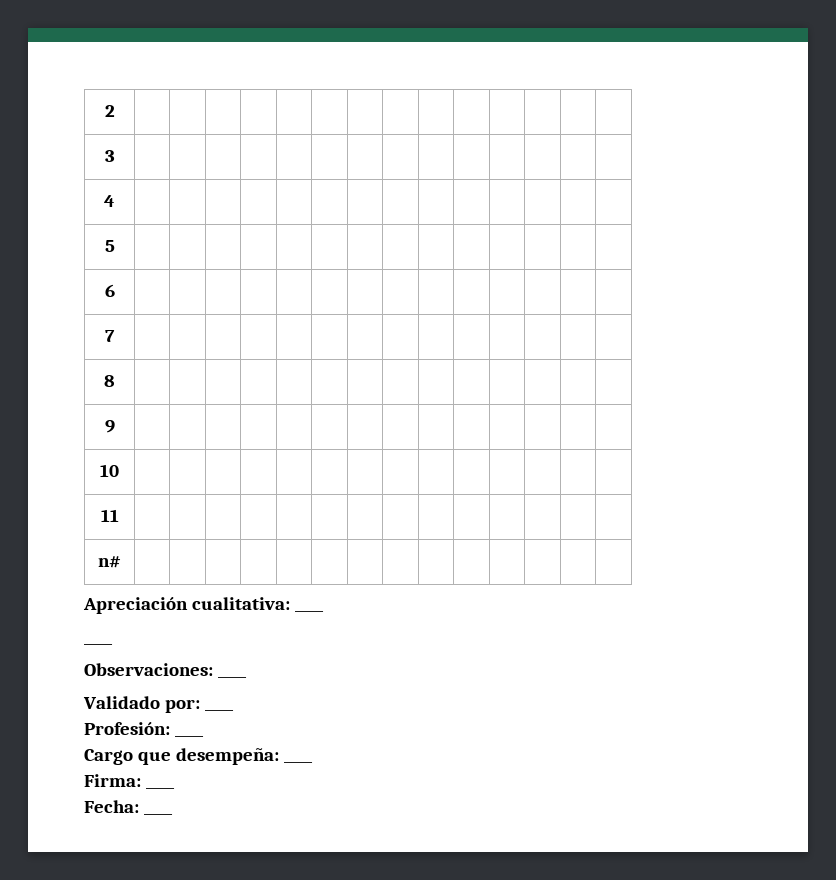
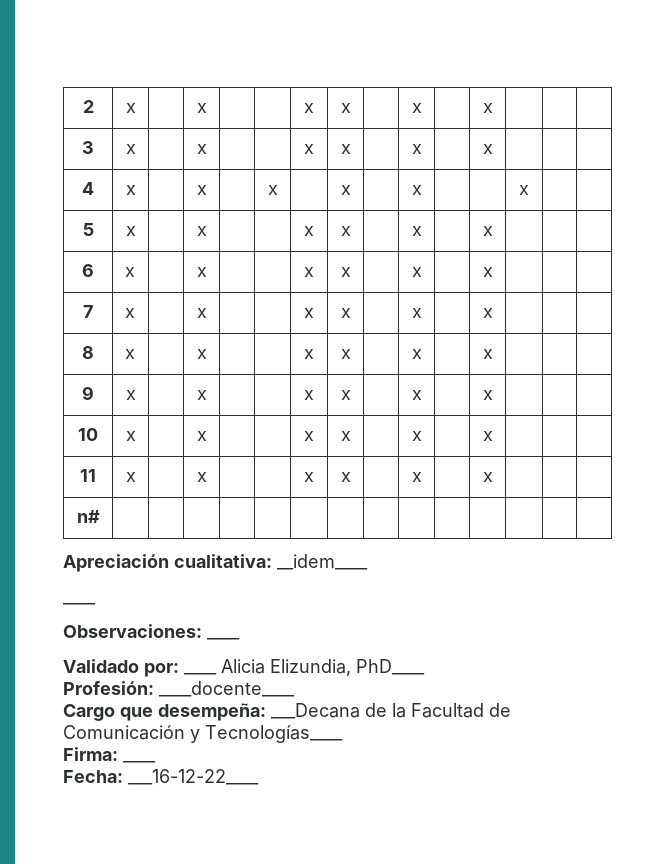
[104,150,115,162] [104,195,115,207] [104,240,115,252] [104,284,115,297] [105,330,115,342] [104,375,115,387] [104,420,115,433] [100,464,119,477] [100,509,119,522] | | | | | | | | | | | | | // 3 | | | | | | | | | | | | | | // 4 | | | | | | | | | | | | | | // 5 | | | | | | | | | | | | | | // 6 | | | | | | | | | | | | | | // 7 | | | | | | | | | | | | | | // 8 | | | | | | | | | | | | | | // 9 | | | | | | | | | | | | | | // 10 | | | | | | | | | | | | | | // 11 | | | | | | | | | | | -> [125,103,136,113] [196,103,207,113] [304,103,314,113] [340,103,351,113] [411,103,422,113] [482,103,493,113] [82,141,94,154] [125,144,136,154] [196,144,207,154] [304,144,314,154] [340,144,351,154] [411,144,422,154] [482,144,493,154] [82,182,94,195] [125,185,136,195] [196,185,207,195] [267,185,278,195] [340,185,351,195] [411,185,422,195] [519,185,529,195] [82,223,94,236] [125,226,136,236] [196,226,207,236] [304,226,314,236] [340,226,351,236] [411,226,422,236] [482,226,493,236] [82,264,94,277] [124,267,135,277] [196,267,207,277] [304,267,314,277] [340,267,351,277] [411,267,422,277] [482,267,493,277] [83,305,93,318] [124,308,135,318] [196,308,207,318] [304,308,314,318] [340,308,351,318] [411,308,422,318] [482,308,493,318] [82,346,94,359] [124,349,135,359] [196,349,207,359] [304,349,314,359] [340,349,351,359] [411,349,422,359] [482,349,493,359] [82,386,94,400] [125,390,136,400] [196,390,207,400] [304,390,314,400] [340,390,351,400] [411,390,422,400] [482,390,493,400] [78,428,98,441] [125,431,136,441] [196,431,207,441] [304,431,314,441] [340,431,351,441] [411,431,422,441] [482,431,493,441] [80,469,96,482] [125,472,136,482] [196,472,207,482] [304,472,314,482] [340,472,351,482] [411,472,422,482] [482,472,493,482] x | | x | | | x | x | | x | | x | | | // 3 | x | | x | | | x | x | | x | | x | | | // 4 | x | | x | | x | | x | | x | | | x | | // 5 | x | | x | | | x | x | | x | | x | | | // 6 | x | | x | | | x | x | | x | | x | | | // 7 | x | | x | | | x | x | | x | | x | | | // 8 | x | | x | | | x | x | | x | | x | | | // 9 | x | | x | | | x | x | | x | | x | | | // 10 | x | | x | | | x | x | | x | | x | | | // 11 | x | | x | | | x | x | | x | | x
[295,610,325,612] ____ -> [277,554,368,570] __idem____
(235, 710) none -> [221,659,425,676] Alicia Elizundia, PhD____
[175,735,205,737] ____ -> [159,681,295,697] ____docente____
[284,761,314,763] ____ -> [271,703,511,719] [63,725,343,743] ___Decana de la Facultad de Comunicación y Tecnologías____
[144,813,174,815] ____ -> [128,769,259,785] ___16-12-22____

